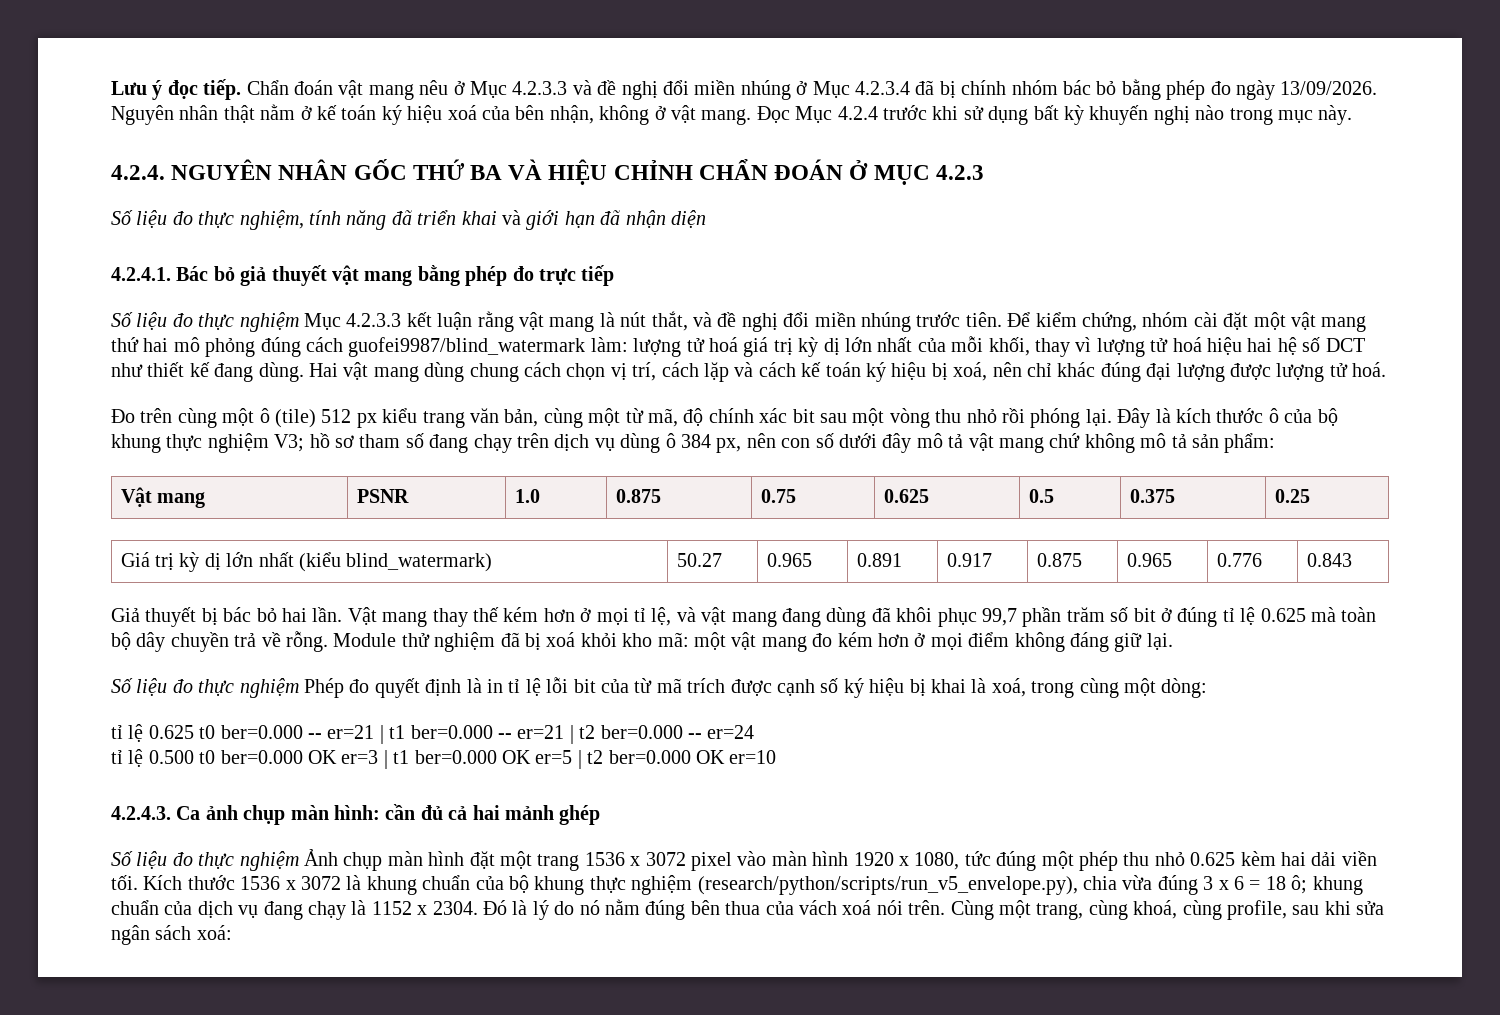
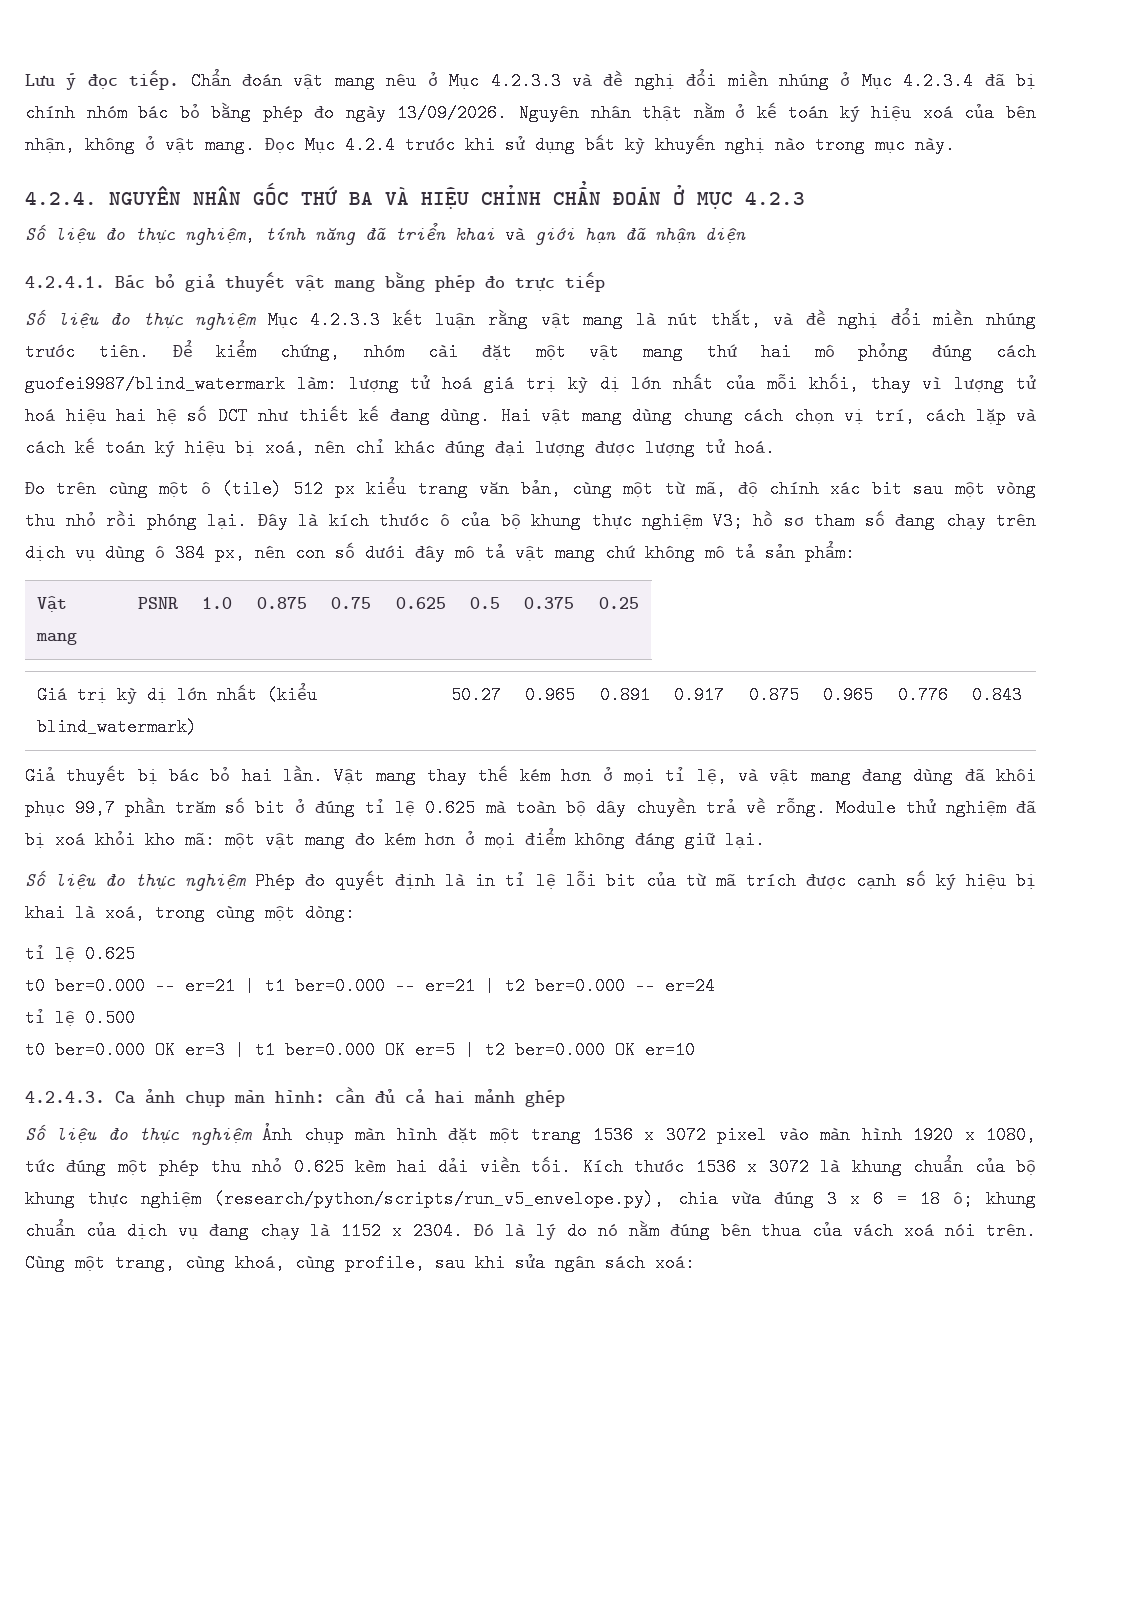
(194, 732) none -> (135, 954) //
(194, 757) none -> (135, 1018) //

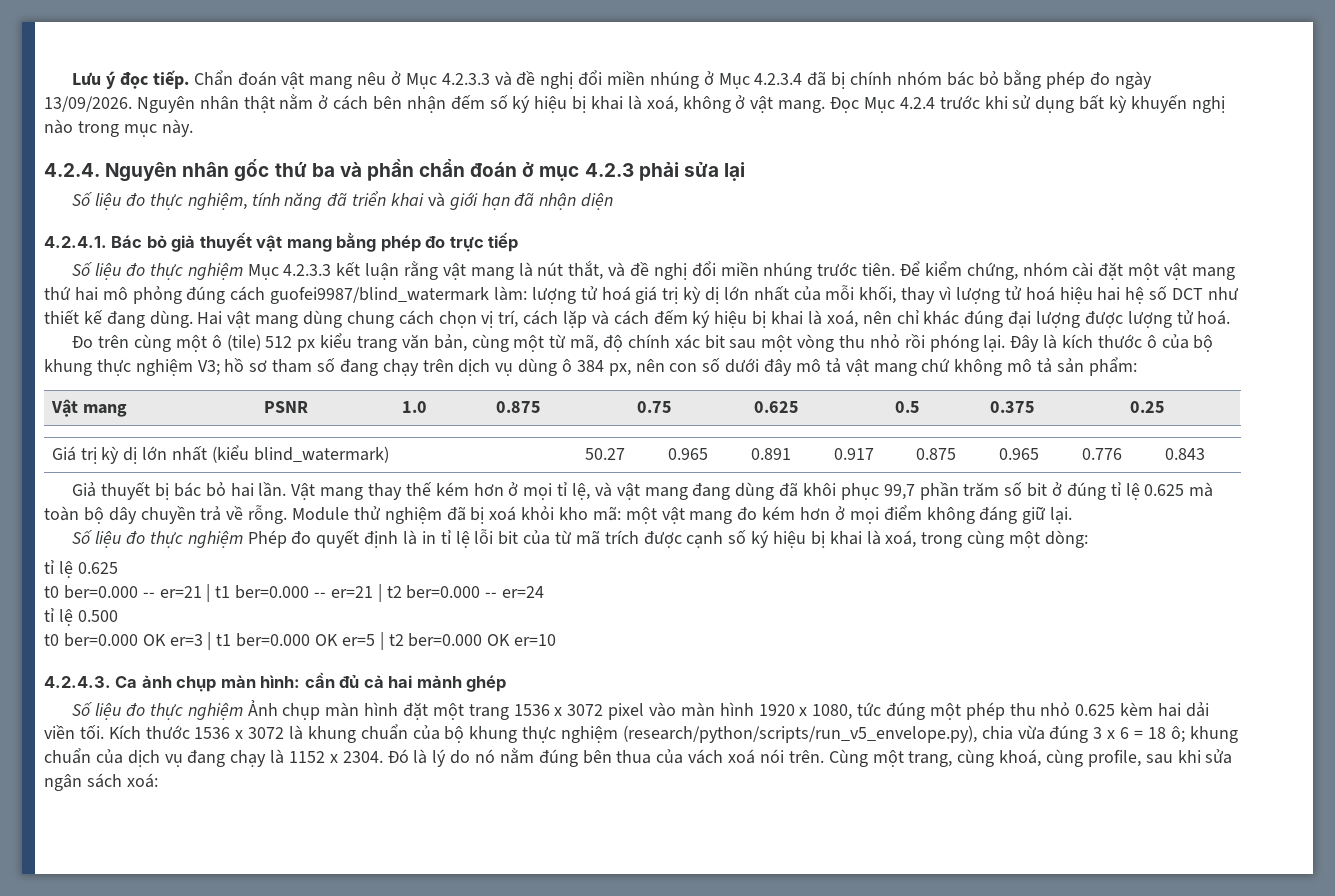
[756,102,1036,122] [25,136,75,154] kế toán ký hiệu xoá của bên nhận, -> [333,95,678,113] cách bên nhận đếm số ký hiệu bị khai là xoá,
[109,181,805,209] NGUYÊN NHÂN GỐC THỨ BA VÀ HIỆU CHỈNH CHẨN ĐOÁN Ở MỤC 4.2.3 -> [105,159,745,182] Nguyên nhân gốc thứ ba và phần chẩn đoán ở mục 4.2.3 phải sửa lại
[75,437,255,457] kế toán ký hiệu bị -> [653,310,822,328] đếm ký hiệu bị khai là

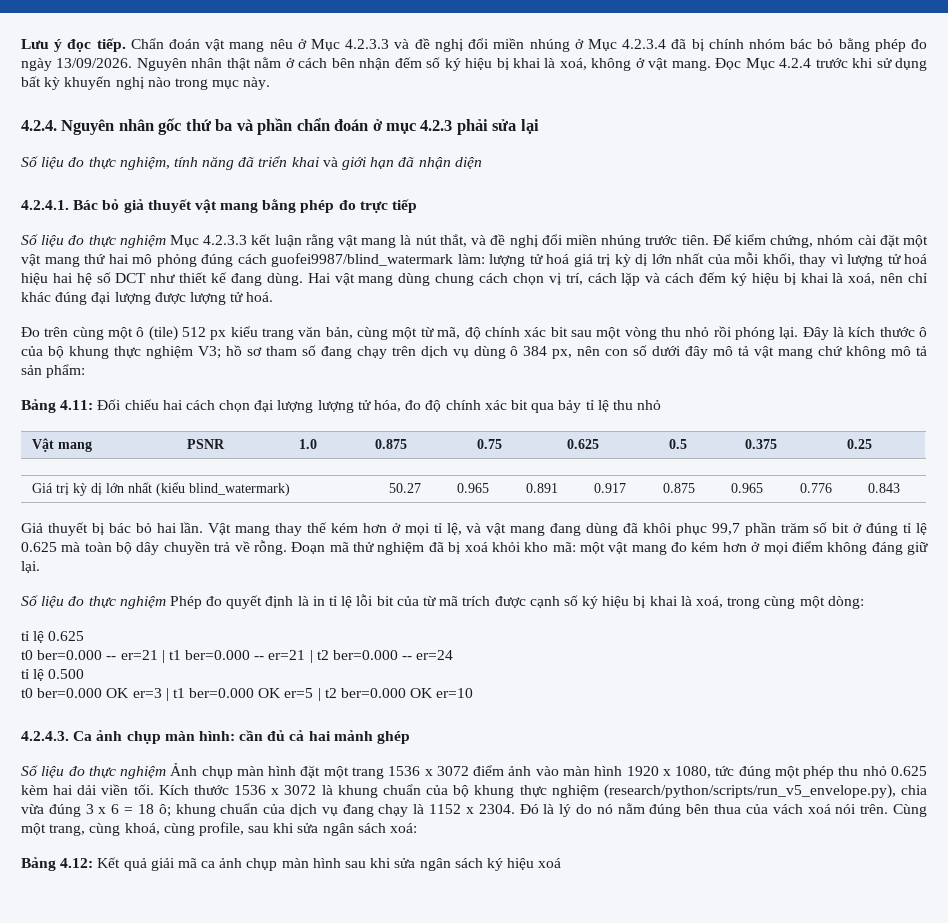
(1137, 366) none -> [21,399,662,413] // Bảng 4.11: Đối chiếu hai cách chọn đại lượng lượng tử hóa, đo độ chính xác bit qua bảy tỉ lệ thu nhỏ
[292,507,350,521] Module -> [291,542,349,554] Đoạn mã
[608,703,645,720] pixel -> [473,765,532,776] điểm ảnh
(158, 780) none -> [21,857,562,871] // Bảng 4.12: Kết quả giải mã ca ảnh chụp màn hình sau khi sửa ngân sách ký hiệu xoá

